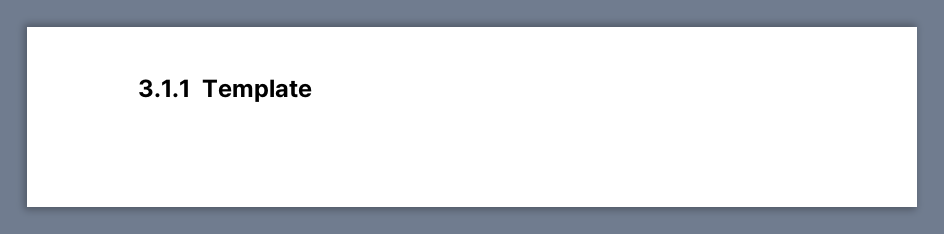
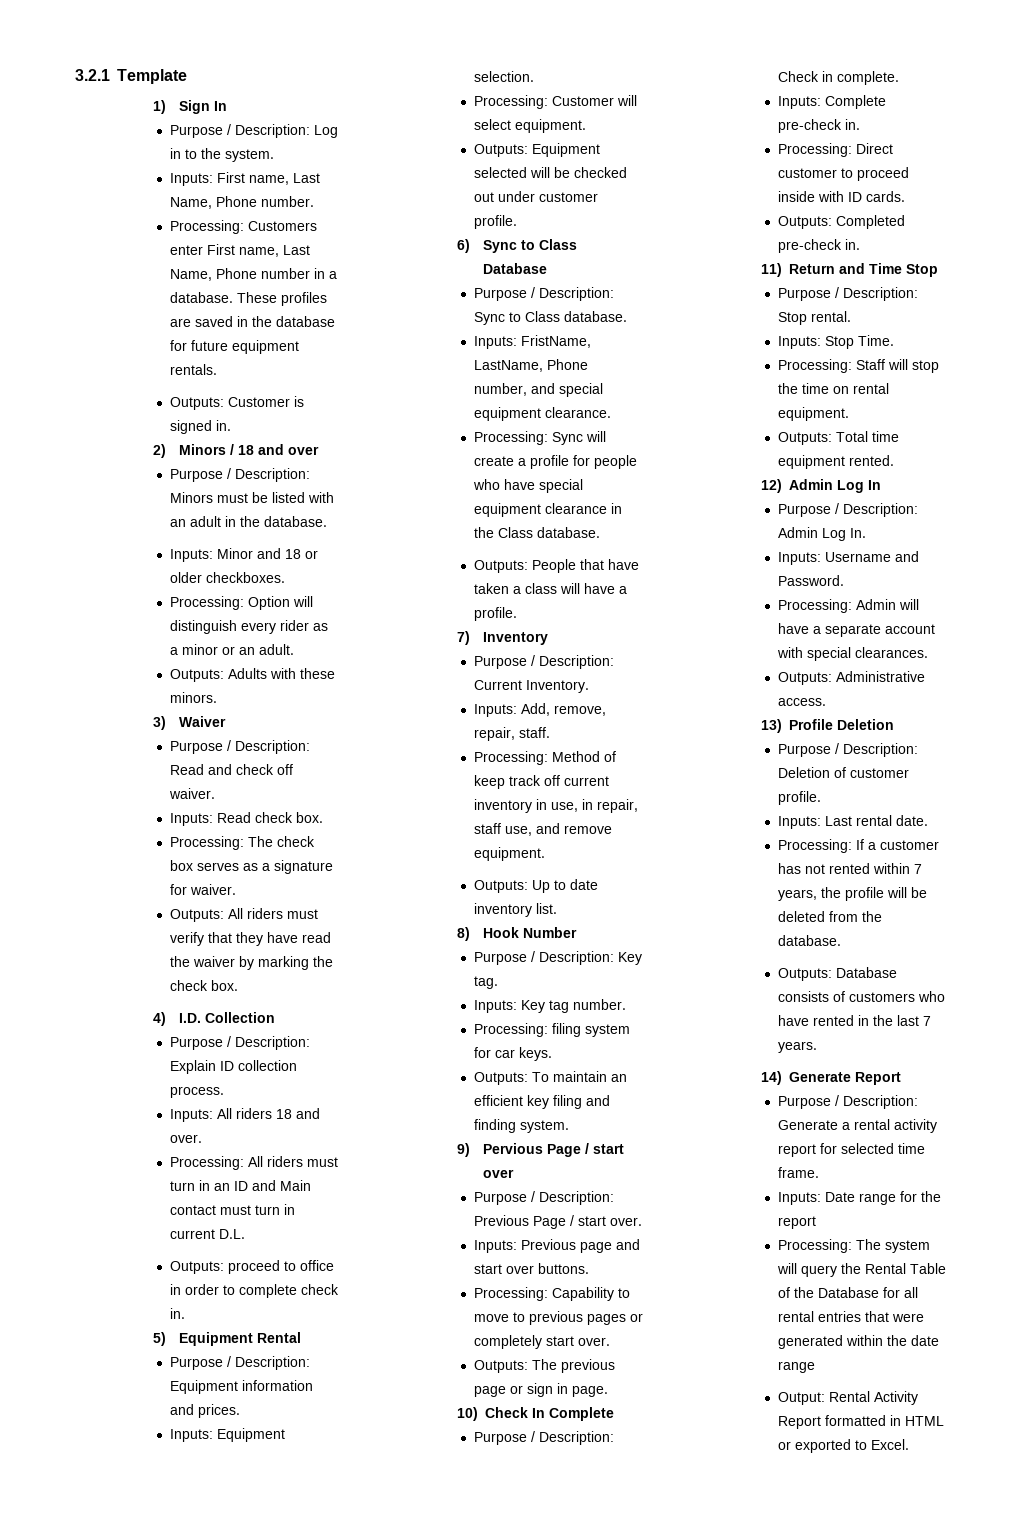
[138,79,190,98] 3.1.1 -> [75,69,110,81] 3.2.1
(312, 90) none -> [152,100,227,114] [169,124,338,138] [169,148,274,162] [169,172,320,186] [169,196,314,209] [169,220,317,234] [169,244,310,257] [169,268,337,281] [169,292,327,306] [169,316,335,327] [169,340,299,354] [169,364,217,375] [169,396,304,410] [169,420,231,434] [152,444,319,458] [169,468,310,482] [169,492,334,503] [169,516,327,527] [169,548,318,562] [169,572,285,583] [169,596,313,610] [169,620,328,634] [169,644,294,655] [169,668,335,682] [169,692,217,703] [152,716,226,730] [169,740,310,754] [169,764,293,775] [168,788,215,799] [169,812,323,826] [169,836,315,850] [169,860,333,874] [169,884,236,895] [169,908,318,922] [169,932,331,946] [169,956,333,970] [169,980,238,991] [152,1012,275,1026] [169,1036,310,1050] [169,1060,297,1074] [169,1086,224,1098] [169,1108,320,1122] [169,1134,202,1143] [169,1156,338,1170] [169,1180,311,1191] [169,1204,295,1215] [169,1229,245,1239] [169,1260,334,1274] [169,1284,339,1298] [169,1308,185,1319] [152,1332,301,1346] [169,1356,310,1370] [169,1380,313,1394] [169,1404,240,1418] [169,1428,285,1442] [473,71,534,82] [473,95,637,109] [473,119,586,133] [473,143,600,157] [473,167,627,178] [473,191,598,202] [473,215,517,229] [456,239,577,253] [482,263,547,274] [473,287,614,301] [473,311,627,325] [473,335,591,349] [473,359,588,372] [473,383,603,397] [473,407,611,421] [473,431,606,445] [473,455,637,469] [472,479,583,493] [473,503,622,517] [473,527,600,538] [473,559,639,573] [473,583,627,594] [473,607,517,621] [456,631,548,645] [473,655,614,669] [473,680,589,693] [473,703,606,717] [473,727,550,741] [473,751,616,765] [473,775,609,789] [473,799,638,813] [473,823,612,836] [473,847,545,861] [473,879,598,893] [473,903,557,917] [456,927,577,941] [473,951,642,965] [473,976,498,989] [473,999,626,1013] [473,1023,630,1037] [473,1047,552,1061] [473,1071,627,1085] [473,1095,610,1109] [473,1119,569,1133] [456,1143,624,1157] [482,1169,514,1178] [473,1191,614,1205] [473,1215,642,1229] [473,1239,640,1253] [473,1263,589,1274] [473,1287,630,1301] [473,1311,643,1325] [473,1335,610,1349] [473,1359,615,1373] [473,1383,608,1397] [456,1407,614,1421] [473,1431,614,1445] [777,71,899,85] [777,95,886,109] [777,119,860,133] [777,143,893,157] [777,167,909,181] [777,191,905,202] [777,215,905,229] [777,239,860,253] [760,263,938,277] [777,287,918,301] [777,311,851,325] [777,335,894,349] [777,359,939,373] [777,383,889,394] [777,407,849,421] [777,431,899,445] [777,455,894,469] [760,479,881,493] [777,503,918,517] [777,527,866,541] [777,551,919,565] [777,575,844,586] [777,599,919,613] [777,623,935,637] [776,647,928,661] [777,671,925,685] [777,698,826,706] [760,719,894,733] [777,743,918,757] [777,767,909,778] [777,791,821,805] [777,815,928,829] [777,839,939,853] [777,863,922,874] [777,887,927,901] [777,911,882,922] [777,935,841,946] [777,967,897,981] [777,991,945,1002] [777,1015,931,1026] [777,1041,817,1053] [760,1071,901,1085] [777,1095,918,1109] [777,1119,937,1133] [777,1143,925,1157] [777,1167,819,1178] [777,1191,941,1205] [777,1216,816,1229] [777,1239,930,1253] [776,1263,946,1277] [777,1287,918,1298] [777,1311,924,1322] [777,1335,939,1349] [777,1361,815,1373] [777,1391,918,1405] [777,1415,944,1429] [777,1439,909,1453] // 1) Sign In // Purpose / Description: Log in to the system. // Inputs: First name, Last Name, Phone number. // Processing: Customers enter First name, Last Name, Phone number in a database. These profiles are saved in the database for future equipment rentals. // Outputs: Customer is signed in. // 2) Minors / 18 and over // Purpose / Description: Minors must be listed with an adult in the database. // Inputs: Minor and 18 or older checkboxes. // Processing: Option will distinguish every rider as a minor or an adult. // Outputs: Adults with these minors. // 3) Waiver // Purpose / Description: Read and check off waiver. // Inputs: Read check box. // Processing: The check box serves as a signature for waiver. // Outputs: All riders must verify that they have read the waiver by marking the check box. // 4) I.D. Collection // Purpose / Description: Explain ID collection process. // Inputs: All riders 18 and over. // Processing: All riders must turn in an ID and Main contact must turn in current D.L. // Outputs: proceed to office in order to complete check in. // 5) Equipment Rental // Purpose / Description: Equipment information and prices. // Inputs: Equipment selection. // Processing: Customer will select equipment. // Outputs: Equipment selected will be checked out under customer profile. // 6) Sync to Class Database // Purpose / Description: Sync to Class database. // Inputs: FristName, LastName, Phone number, and special equipment clearance. // Processing: Sync will create a profile for people who have special equipment clearance in the Class database. // Outputs: People that have taken a class will have a profile. // 7) Inventory // Purpose / Description: Current Inventory. // Inputs: Add, remove, repair, staff. // Processing: Method of keep track off current inventory in use, in repair, staff use, and remove equipment. // Outputs: Up to date inventory list. // 8) Hook Number // Purpose / Description: Key tag. // Inputs: Key tag number. // Processing: filing system for car keys. // Outputs: To maintain an efficient key filing and finding system. // 9) Pervious Page / start over // Purpose / Description: Previous Page / start over. // Inputs: Previous page and start over buttons. // Processing: Capability to move to previous pages or completely start over. // Outputs: The previous page or sign in page. // 10) Check In Complete // Purpose / Description: Check in complete. // Inputs: Complete pre-check in. // Processing: Direct customer to proceed inside with ID cards. // Outputs: Completed pre-check in. // 11) Return and Time Stop // Purpose / Description: Stop rental. // Inputs: Stop Time. // Processing: Staff will stop the time on rental equipment. // Outputs: Total time equipment rented. // 12) Admin Log In // Purpose / Description: Admin Log In. // Inputs: Username and Password. // Processing: Admin will have a separate account with special clearances. // Outputs: Administrative access. // 13) Profile Deletion // Purpose / Description: Deletion of customer profile. // Inputs: Last rental date. // Processing: If a customer has not rented within 7 years, the profile will be deleted from the database. // Outputs: Database consists of customers who have rented in the last 7 years. // 14) Generate Report // Purpose / Description: Generate a rental activity report for selected time frame. // Inputs: Date range for the report // Processing: The system will query the Rental Table of the Database for all rental entries that were generated within the date range // Output: Rental Activity Report formatted in HTML or exported to Excel.

